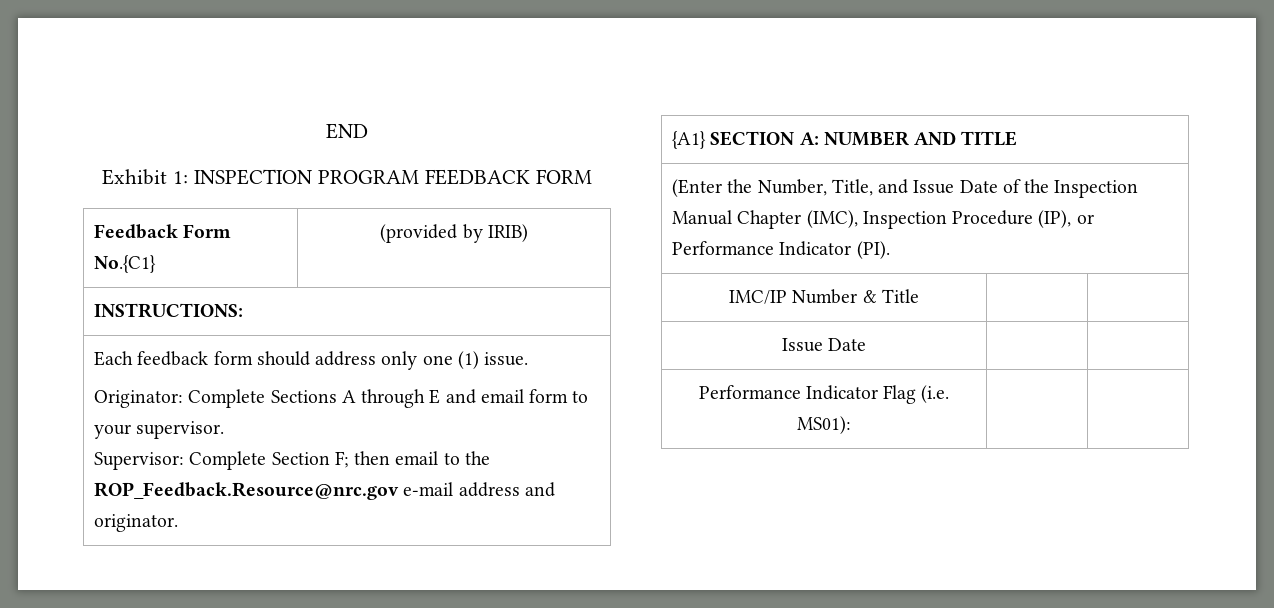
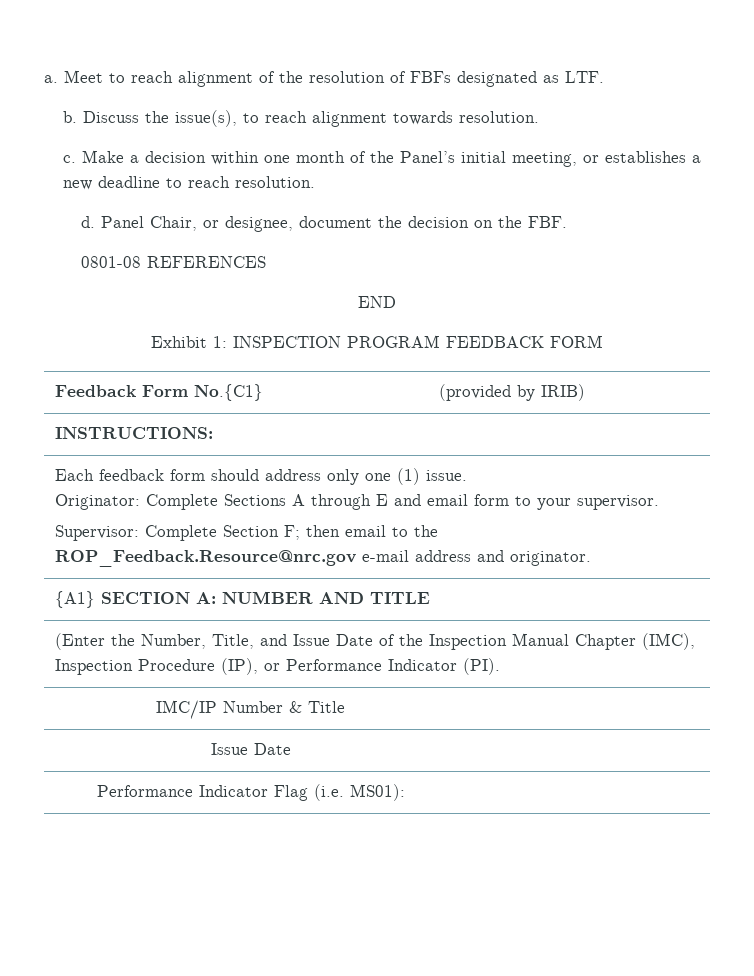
(326, 131) none -> [44,70,604,87] [62,110,539,127] [62,150,701,167] [62,176,315,190] [81,216,568,232] [81,256,267,268] a. Meet to reach alignment of the resolution of FBFs designated as LTF. // b. Discuss the issue(s), to reach alignment towards resolution. // c. Make a decision within one month of the Panel’s initial meeting, or establishes a new deadline to reach resolution. // d. Panel Chair, or designee, document the decision on the FBF. // 0801-08 REFERENCES //

